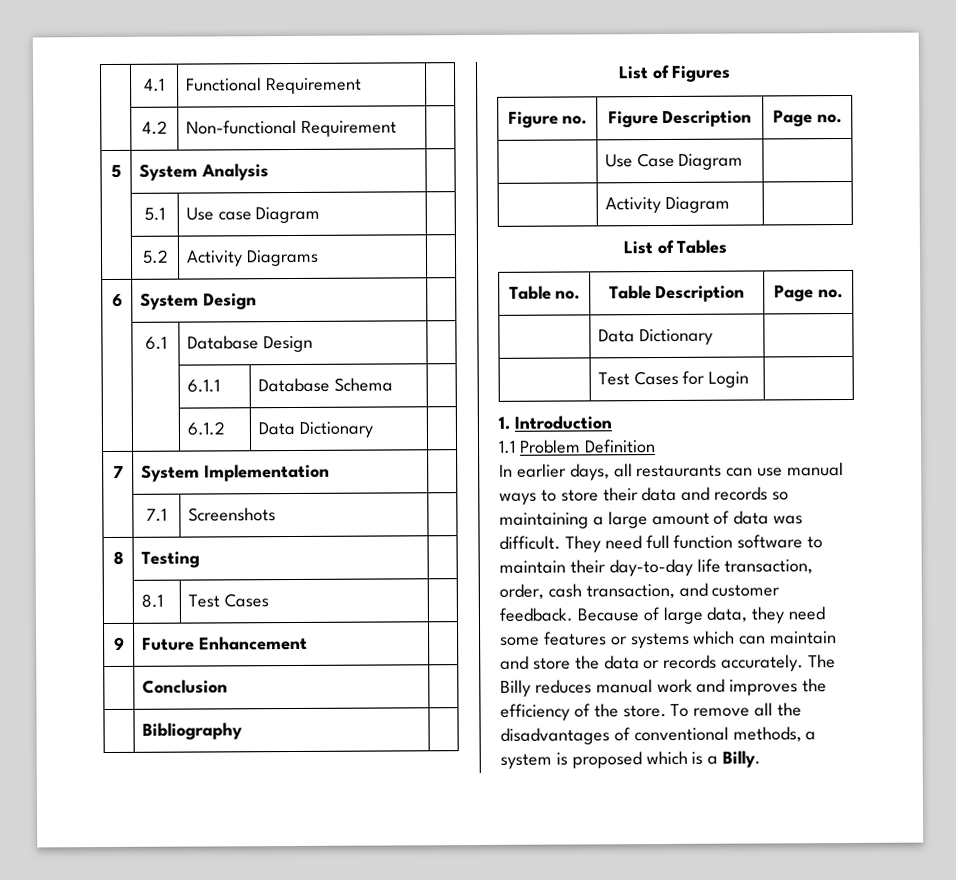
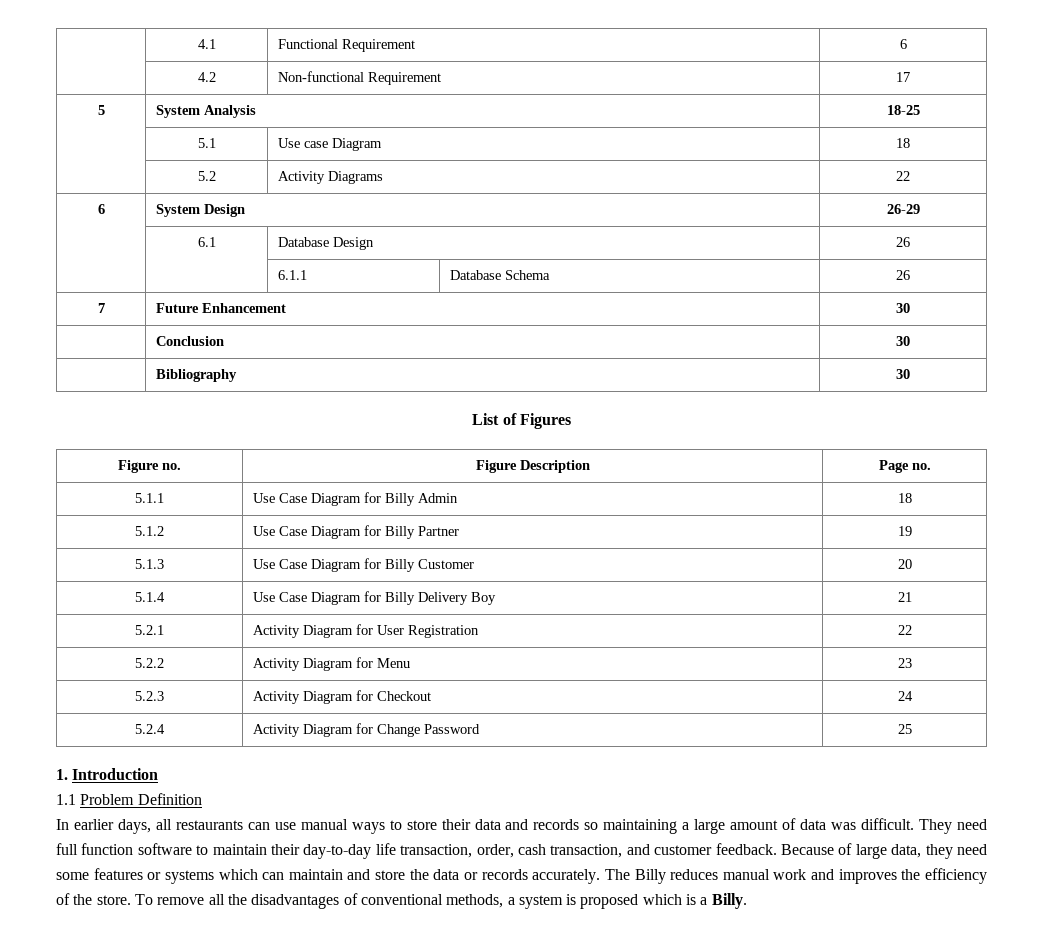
(362, 86) none -> [899,39,907,49] 6
(397, 128) none -> [896,72,910,82] 17
(269, 172) none -> [886,105,920,115] 18-25
(321, 215) none -> [896,138,910,148] 18
(319, 258) none -> [896,171,910,181] 22
(257, 301) none -> [886,204,920,214] 26-29
(313, 344) none -> [896,237,910,247] 26
[186,421,225,436] [257,421,373,438] [112,465,124,478] [140,463,330,482] [146,508,167,522] [187,507,276,522] [112,550,124,565] [140,551,200,568] [140,593,163,608] [187,593,269,608] [113,636,125,650] // | | 6.1.2 | Data Dictionary | // 7 | System Implementation | // | 7.1 | Screenshots | // 8 | Testing | // | 8.1 | Test Cases | // 9 -> [896,270,910,280] [97,303,105,313] 26 // 7
(308, 643) none -> [896,303,910,313] 30
(228, 686) none -> [896,336,910,346] 30
(243, 731) none -> [896,369,910,379] 30
[604,152,744,170] [604,196,730,214] [622,239,728,255] [508,285,581,300] [608,285,746,303] [774,285,843,302] [597,328,713,346] [597,370,750,388] | Use Case Diagram | // | Activity Diagram | // List of Tables // Table no. | Table Description | Page no. // | Data Dictionary | // | Test Cases for Login | -> [135,493,164,503] [253,492,459,506] [897,493,912,503] [135,526,164,536] [253,525,460,539] [897,526,912,536] [135,559,164,569] [253,558,475,572] [897,559,912,569] [135,592,165,602] [253,591,497,605] [897,592,912,602] [135,625,164,635] [253,624,480,638] [897,625,912,635] [135,658,164,668] [253,657,411,671] [897,658,912,668] [135,691,164,701] [253,690,432,704] [897,691,913,701] [135,724,165,734] [253,723,481,737] [897,724,912,734] 5.1.1 | Use Case Diagram for Billy Admin | 18 // 5.1.2 | Use Case Diagram for Billy Partner | 19 // 5.1.3 | Use Case Diagram for Billy Customer | 20 // 5.1.4 | Use Case Diagram for Billy Delivery Boy | 21 // 5.2.1 | Activity Diagram for User Registration | 22 // 5.2.2 | Activity Diagram for Menu | 23 // 5.2.3 | Activity Diagram for Checkout | 24 // 5.2.4 | Activity Diagram for Change Password | 25

